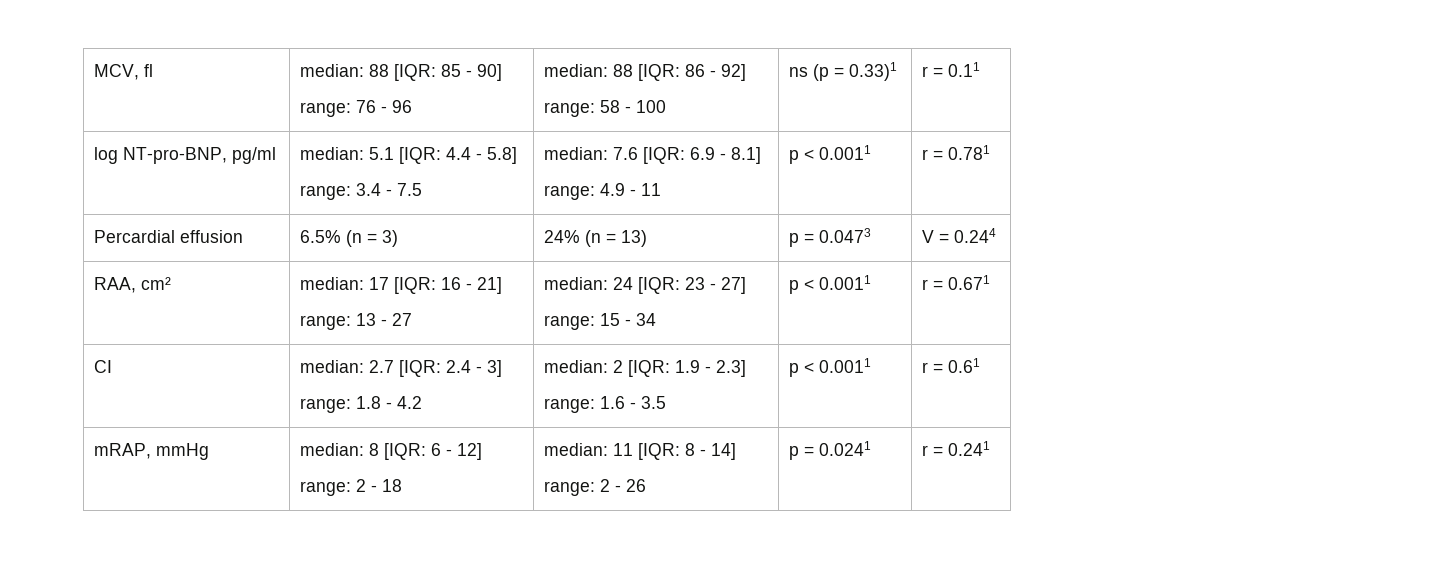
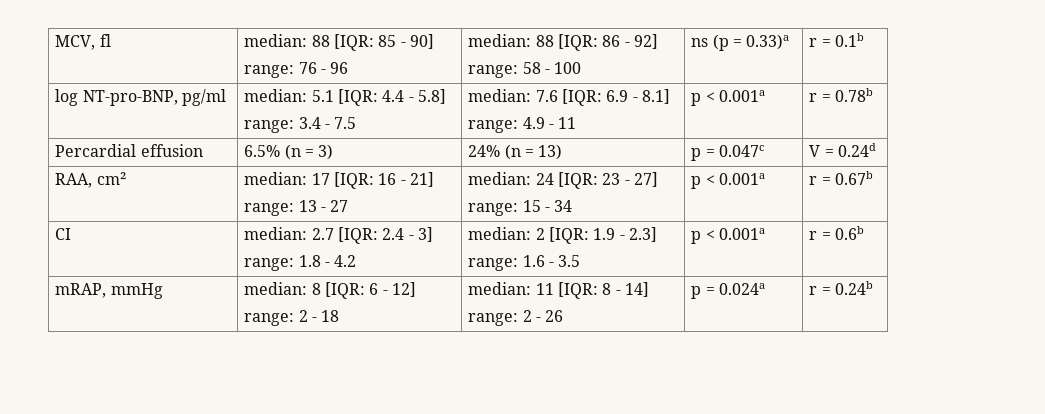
[848,62,897,81] [921,62,980,77] 0.33)1 | r = 0.11 -> [746,34,790,50] [809,33,865,47] 0.33)a | r = 0.1b
[818,145,871,160] [921,145,990,160] 0.0011 | r = 0.781 -> [719,90,766,102] [809,88,874,102] 0.001a | r = 0.78b
[818,228,871,243] 0.0473 -> [719,145,765,157] 0.047c
[953,228,996,243] 0.244 -> [838,143,877,157] 0.24d
[818,275,871,290] [921,275,990,290] 0.0011 | r = 0.671 -> [719,173,766,185] [809,171,874,185] 0.001a | r = 0.67b
[818,358,871,373] [921,358,980,373] 0.0011 | r = 0.61 -> [719,228,766,240] [809,226,865,240] 0.001a | r = 0.6b
[818,441,871,456] [921,441,990,456] 0.0241 | r = 0.241 -> [719,283,766,295] [809,281,874,295] 0.024a | r = 0.24b

